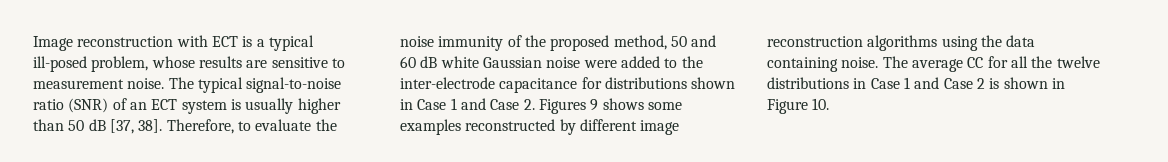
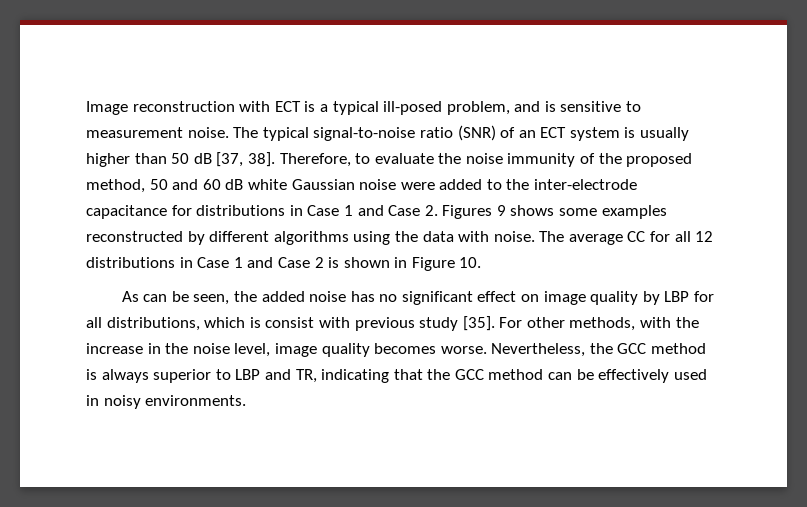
[151,56,268,68] whose results are -> [514,101,556,112] and is
[691,77,736,89] shown -> (286, 210) none
[640,120,680,135] [767,36,863,47] image reconstruction -> (270, 236) none
[767,57,838,72] containing -> [458,231,490,242] with
[1031,56,1100,68] the twelve -> [695,231,714,242] 12
(830, 104) none -> [121,291,714,305] [86,316,699,331] [86,343,707,357] [86,369,707,383] [86,395,247,409] // As can be seen, the added noise has no significant effect on image quality by LBP for all distributions, which is consist with previous study [35]. For other methods, with the increase in the noise level, image quality becomes worse. Nevertheless, the GCC method is always superior to LBP and TR, indicating that the GCC method can be effectively used in noisy environments.

